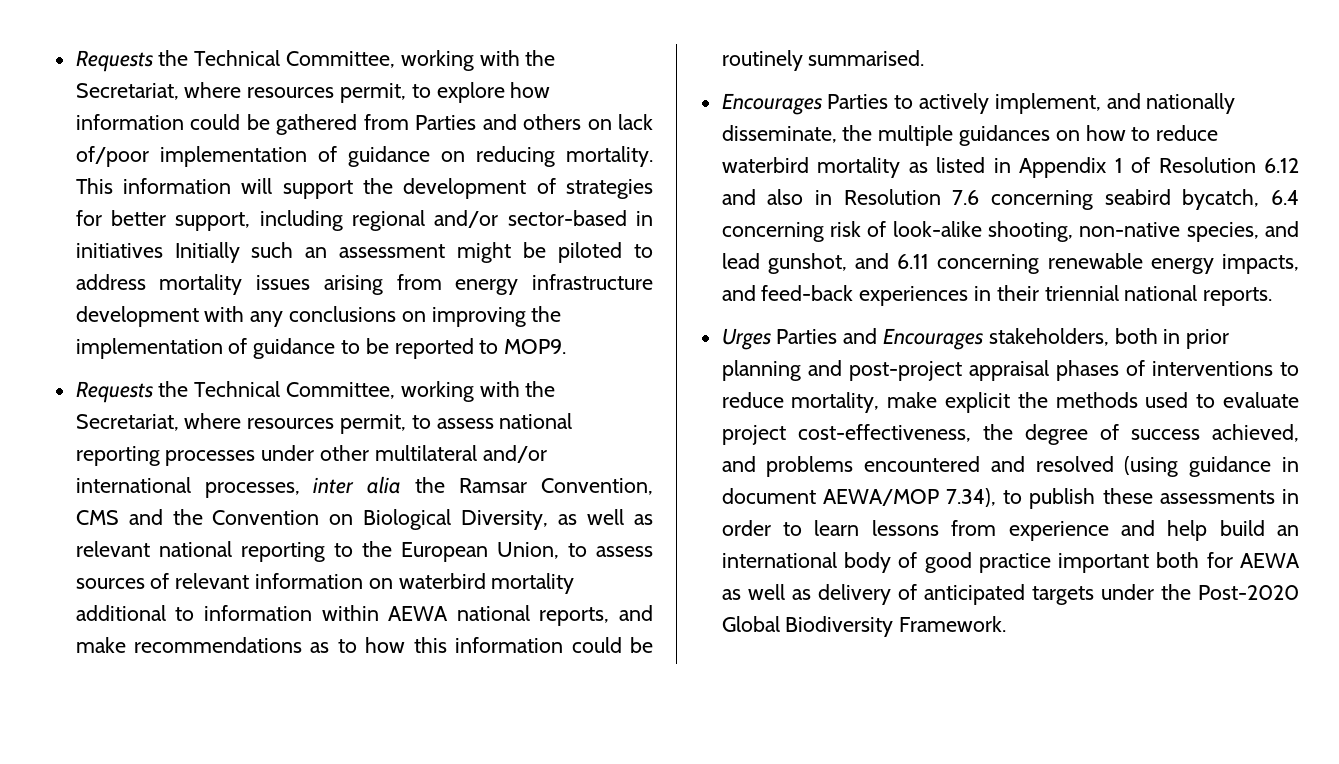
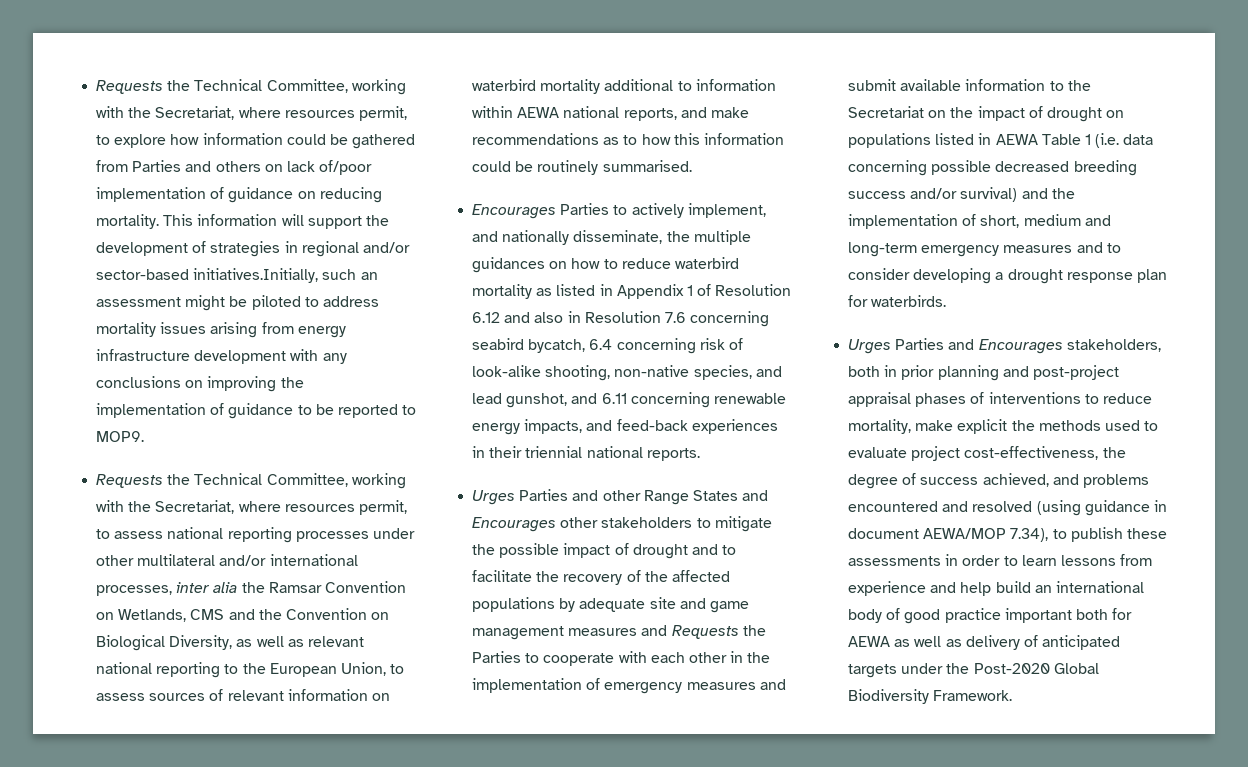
[75,210,654,231] [75,242,240,263] for better support, including regional and/or sector-based in initiatives Initially -> [284,241,410,257] [96,268,319,283] in regional and/or sector-based initiatives.Initially,
[541,478,653,495] Convention, -> [324,581,406,593] [96,609,187,622] Convention on Wetlands,
(1273, 296) none -> [472,489,769,505] [472,516,772,532] [472,543,737,559] [472,570,730,585] [472,597,749,613] [472,625,766,640] [472,651,771,666] [472,678,786,694] [848,79,1091,91] [848,106,1125,122] [848,133,1154,148] [848,160,1137,176] [848,187,1075,202] [848,214,1111,229] [848,242,1121,257] [848,268,1167,284] [848,295,947,307] // Urges Parties and other Range States and Encourages other stakeholders to mitigate the possible impact of drought and to facilitate the recovery of the affected populations by adequate site and game management measures and Requests the Parties to cooperate with each other in the implementation of emergency measures and submit available information to the Secretariat on the impact of drought on populations listed in AEWA Table 1 (i.e. data concerning possible decreased breeding success and/or survival) and the implementation of short, medium and long-term emergency measures and to consider developing a drought response plan for waterbirds.

